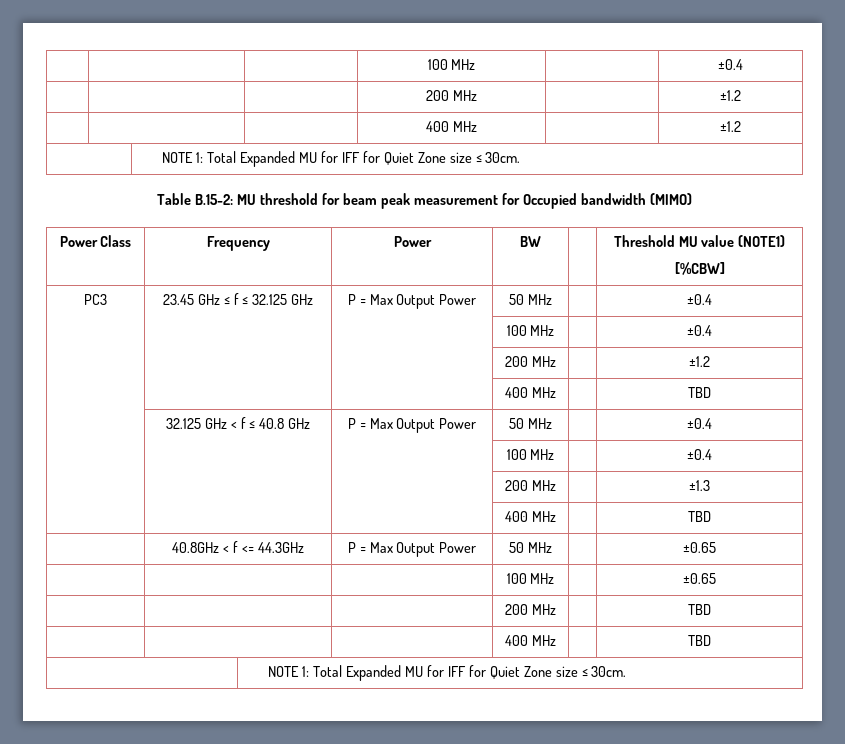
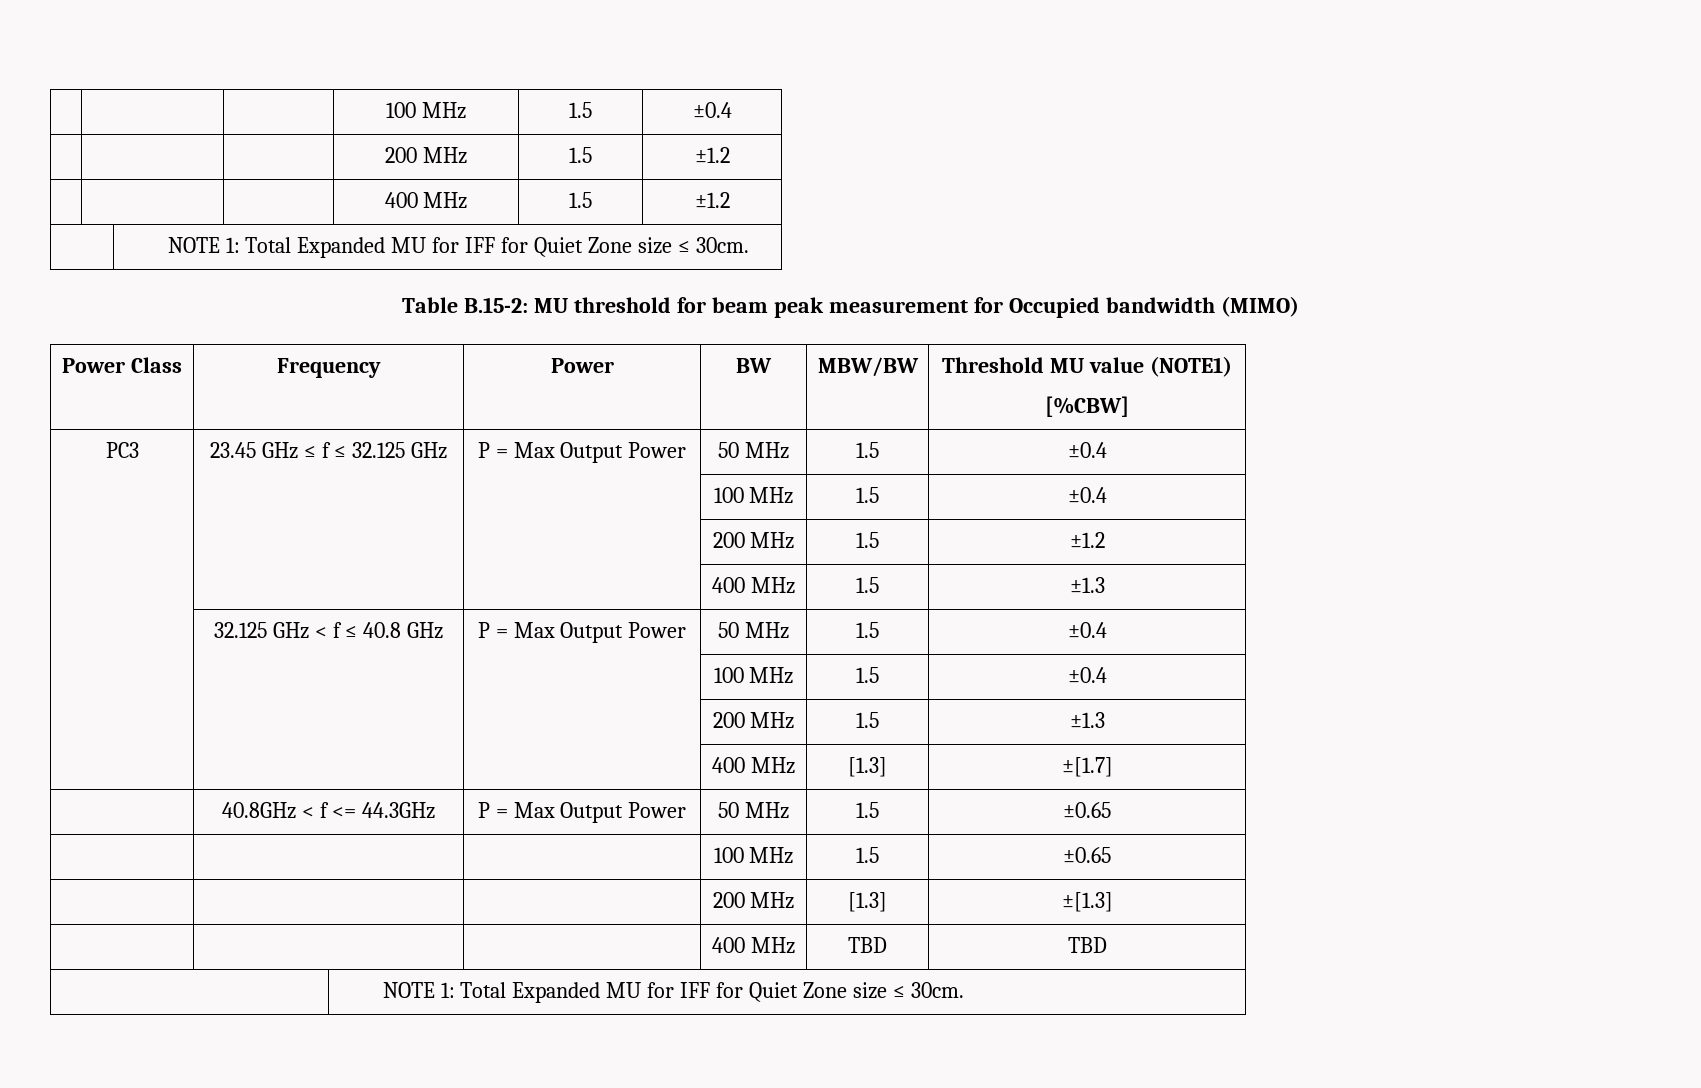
[427,59,476,70] [718,59,743,70] [426,90,477,101] [720,90,741,101] [426,121,477,132] | | | 100 MHz | | ±0.4 // | | | 200 MHz | | ±1.2 // | | | 400 MHz | -> [386,102,466,119] [569,102,592,118] [692,102,732,118] [385,147,467,164] [569,147,592,163] [694,147,730,163] [384,192,468,209] [569,192,592,208] | | | 100 MHz | 1.5 | ±0.4 // | | | 200 MHz | 1.5 | ±1.2 // | | | 400 MHz | 1.5
(541, 241) none -> [817,357,919,377] MBW/BW
[687,294,712,305] [506,325,555,336] [687,325,712,336] [505,356,556,367] [689,356,710,367] [505,387,556,398] [688,387,711,398] | ±0.4 // | | | 100 MHz | | ±0.4 // | | | 200 MHz | | ±1.2 // | | | 400 MHz | | TBD -> [856,442,879,458] [1067,442,1107,458] [713,487,794,504] [856,487,879,503] [1067,487,1107,503] [712,532,795,549] [856,532,879,548] [1069,532,1105,548] [712,577,795,594] [856,577,879,593] [1069,577,1105,593] 1.5 | ±0.4 // | | | 100 MHz | 1.5 | ±0.4 // | | | 200 MHz | 1.5 | ±1.2 // | | | 400 MHz | 1.5 | ±1.3
[687,418,712,429] [506,449,555,460] [687,449,712,460] [505,480,556,491] | ±0.4 // | | | 100 MHz | | ±0.4 // | | | 200 MHz | -> [856,622,879,638] [1067,622,1107,638] [713,667,794,684] [856,667,879,683] [1067,667,1107,683] [712,712,795,729] [856,712,879,728] 1.5 | ±0.4 // | | | 100 MHz | 1.5 | ±0.4 // | | | 200 MHz | 1.5
[688,511,711,522] | TBD -> [848,757,887,777] [1061,757,1113,777] [1.3] | ±[1.7]
(552, 547) none -> [856,802,879,818] 1.5
(555, 578) none -> [856,847,879,863] 1.5
[688,604,711,615] [505,635,556,646] | TBD // | | | 400 MHz | -> [848,892,887,912] [1061,892,1113,912] [712,937,795,954] [848,937,887,953] [1.3] | ±[1.3] // | | | 400 MHz | TBD

